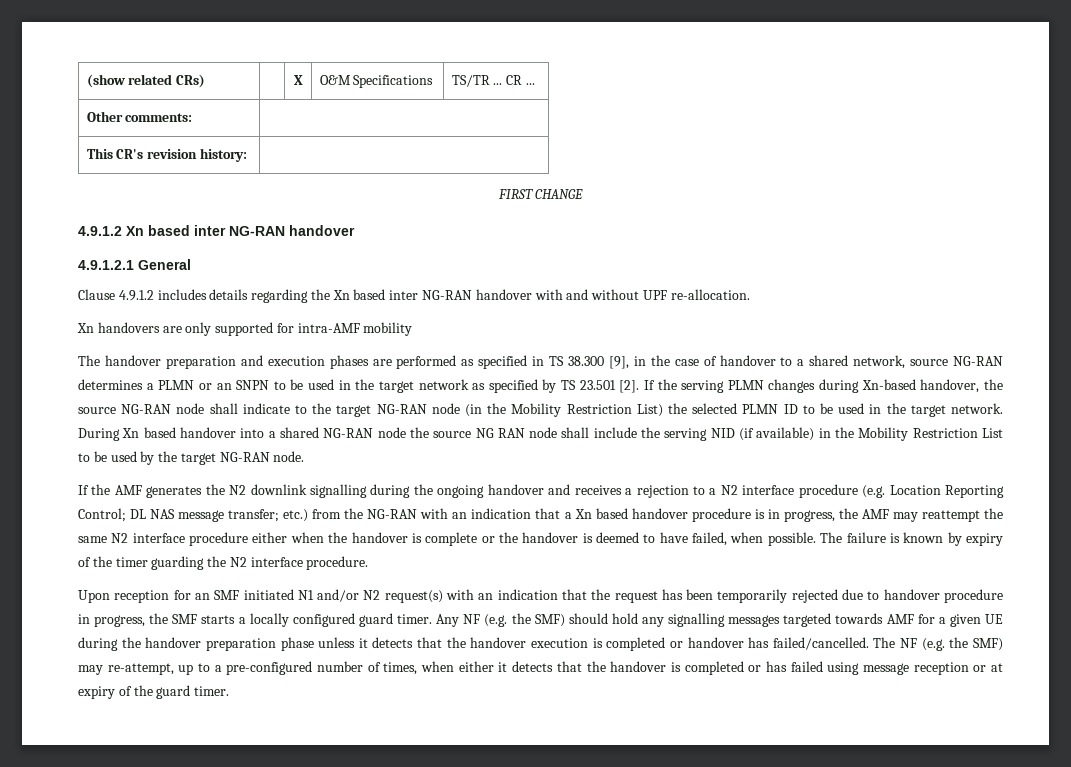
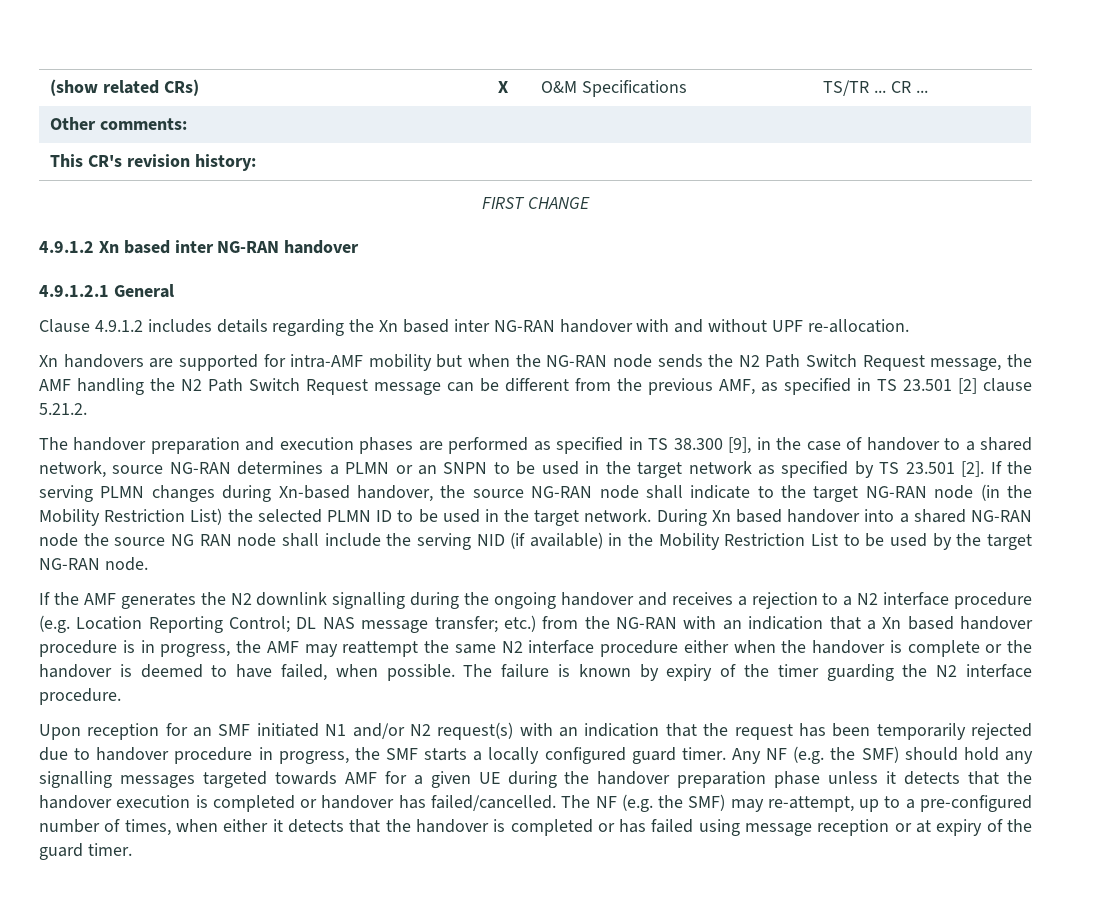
[185,322,212,336] only -> (174, 363) none
(413, 329) none -> [436,354,1033,371] [39,378,1032,395] [39,403,87,415] but when the NG-RAN node sends the N2 Path Switch Request message, the AMF handling the N2 Path Switch Request message can be different from the previous AMF, as specified in TS 23.501 [2] clause 5.21.2.

